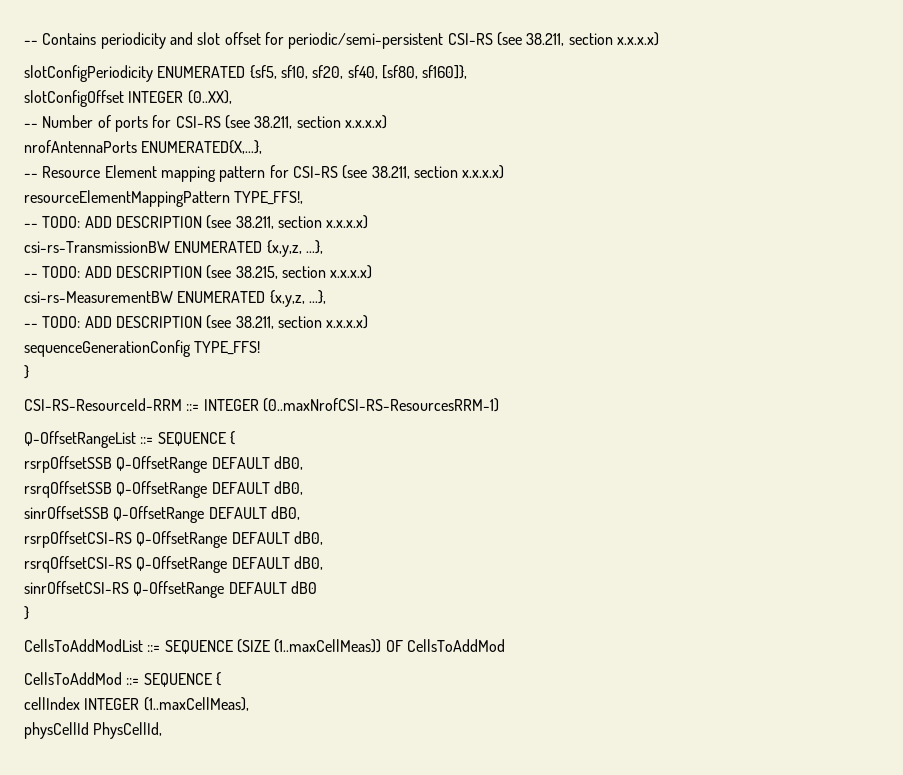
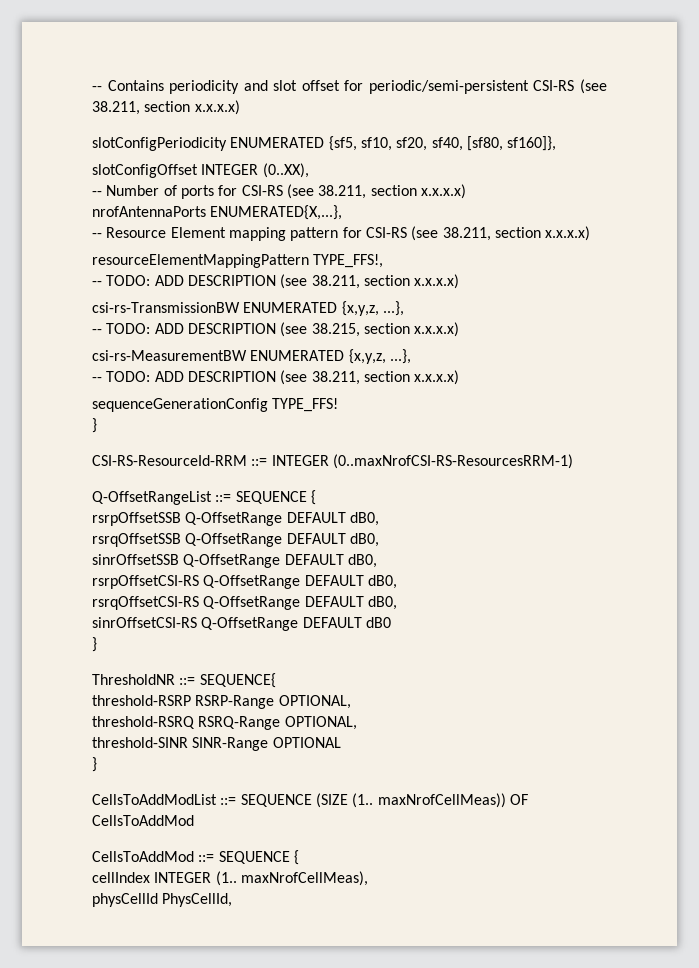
(29, 613) none -> [92,673,276,688] [92,695,351,709] [92,716,357,730] [92,737,341,751] [92,757,97,772] // ThresholdNR ::= SEQUENCE{ // threshold-RSRP RSRP-Range OPTIONAL, // threshold-RSRQ RSRQ-Range OPTIONAL, // threshold-SINR SINR-Range OPTIONAL // }
[274,639,382,653] (1..maxCellMeas)) -> [352,793,506,808] (1.. maxNrofCellMeas))
[143,697,249,711] (1..maxCellMeas), -> [215,871,368,886] (1.. maxNrofCellMeas),

